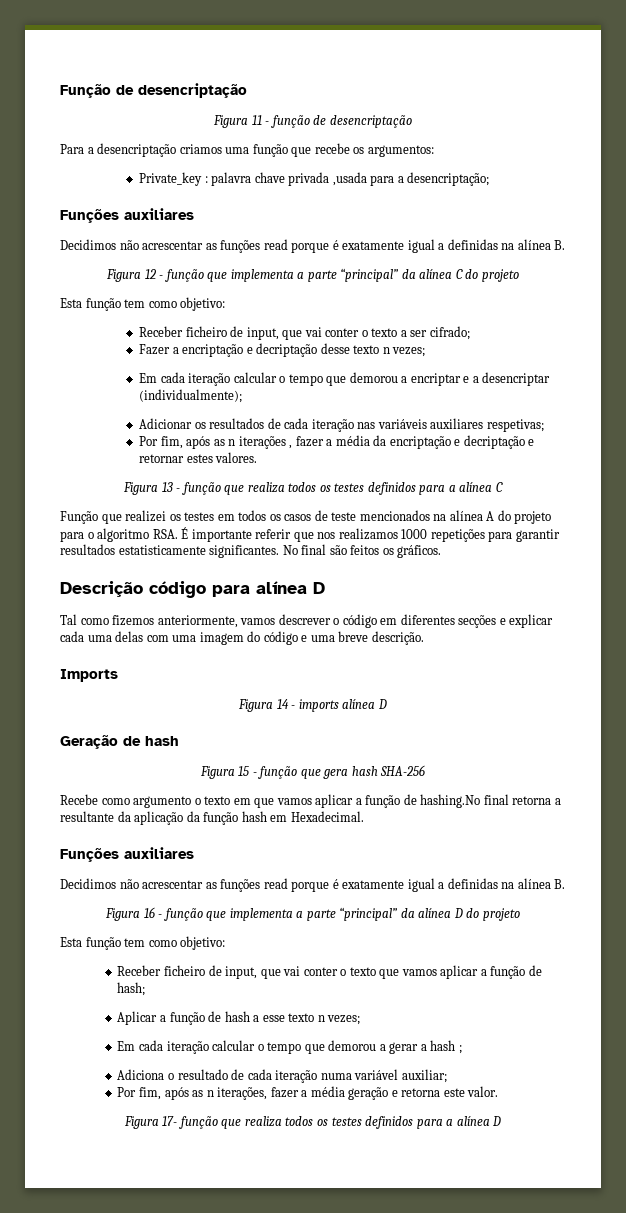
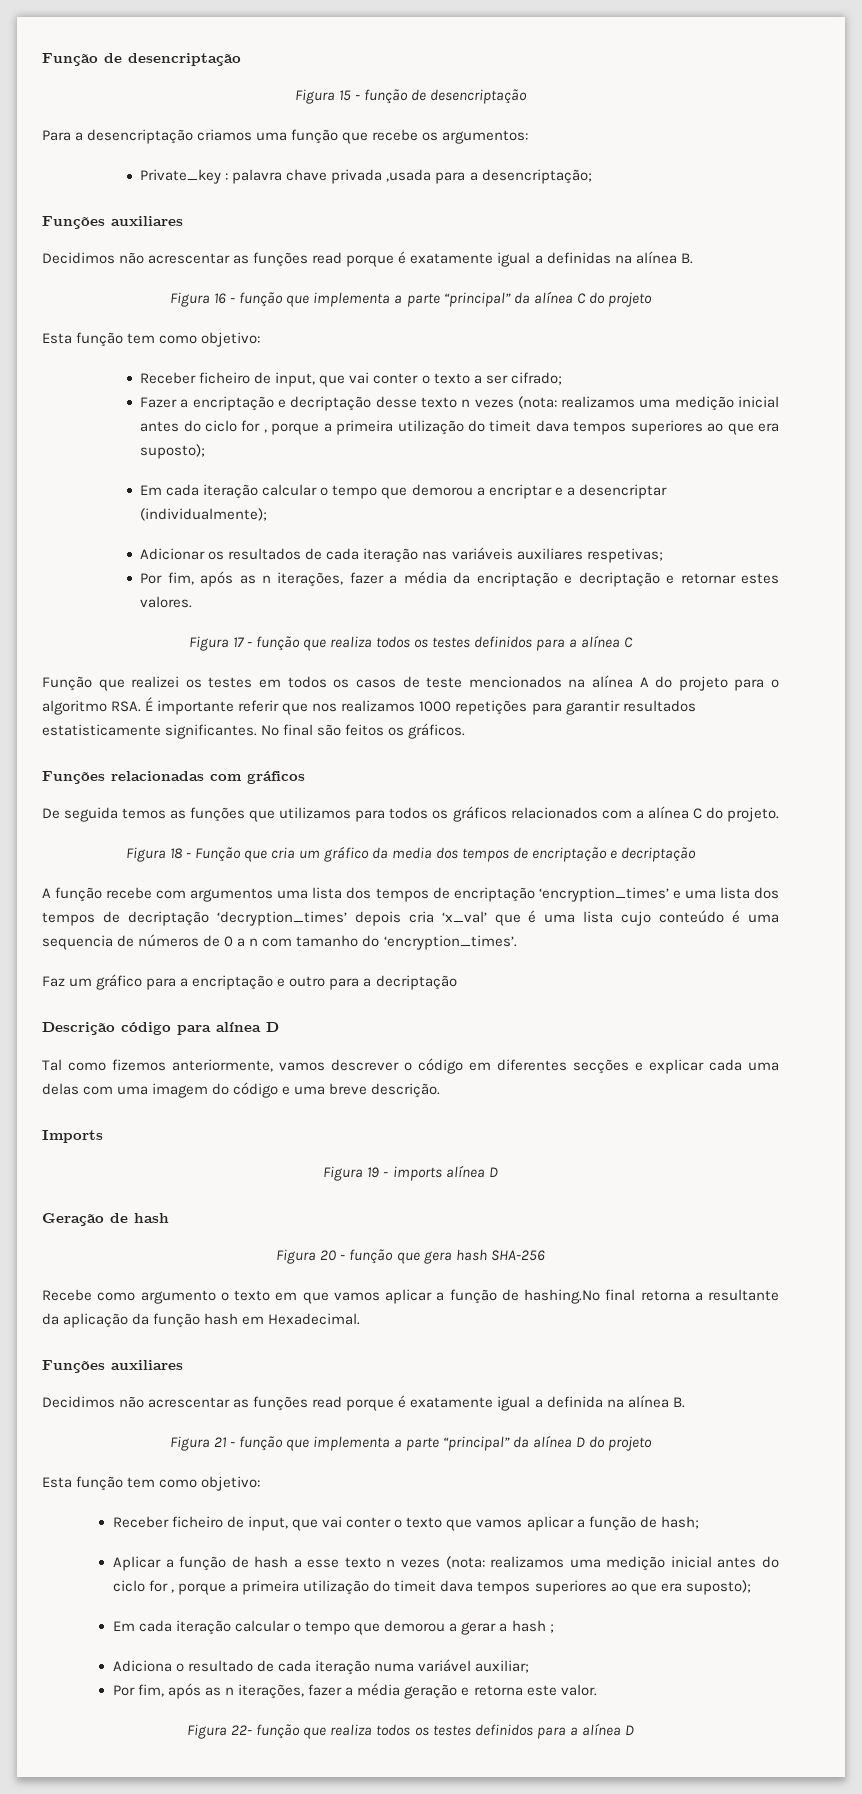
[251,115,262,125] 11 -> [338,90,351,101] 15
[144,269,156,279] 12 -> [214,293,227,304] 16
[392,347,426,357] vezes; -> [474,396,779,411] [140,420,780,435] [140,444,206,459] vezes (nota: realizamos uma medição inicial antes do ciclo for , porque a primeira utilização do timeit dava tempos superiores ao que era suposto);
[238,436,293,449] iterações , -> [277,572,344,587] iterações,
[161,482,173,492] 13 -> [232,637,244,647] 17
(442, 551) none -> [42,771,305,784] [42,806,779,822] [125,846,697,862] [42,887,780,902] [42,910,780,926] [42,934,517,950] [42,974,457,990] // Funções relacionadas com gráficos // De seguida temos as funções que utilizamos para todos os gráficos relacionados com a alínea C do projeto. // Figura 18 - Função que cria um gráfico da media dos tempos de encriptação e decriptação // A função recebe com argumentos uma lista dos tempos de encriptação ‘encryption_times’ e uma lista dos tempos de decriptação ‘decryption_times’ depois cria ‘x_val’ que é uma lista cujo conteúdo é uma sequencia de números de 0 a n com tamanho do ‘encryption_times’. // Faz um gráfico para a encriptação e outro para a decriptação
[276,699,289,709] 14 -> [367,1167,380,1178] 19
[238,766,250,776] 15 -> [320,1250,338,1261] 20
[447,878,566,889] [105,907,155,921] definidas na alínea B. // Figura 16 -> [546,1395,685,1408] [169,1436,226,1451] definida na alínea B. // Figura 21
[327,1015,361,1025] vezes; -> [401,1556,779,1571] [112,1580,751,1595] vezes (nota: realizamos uma medição inicial antes do ciclo for , porque a primeira utilização do timeit dava tempos superiores ao que era suposto);
[162,1116,178,1126] 17- -> [231,1725,253,1735] 22-

